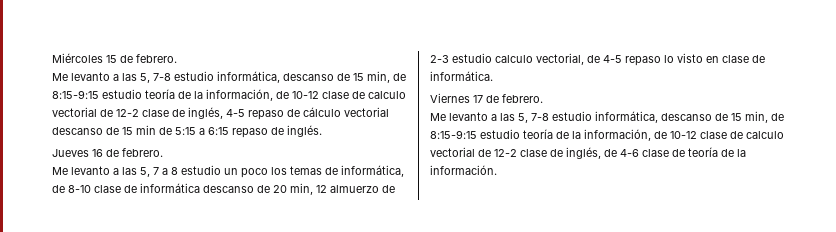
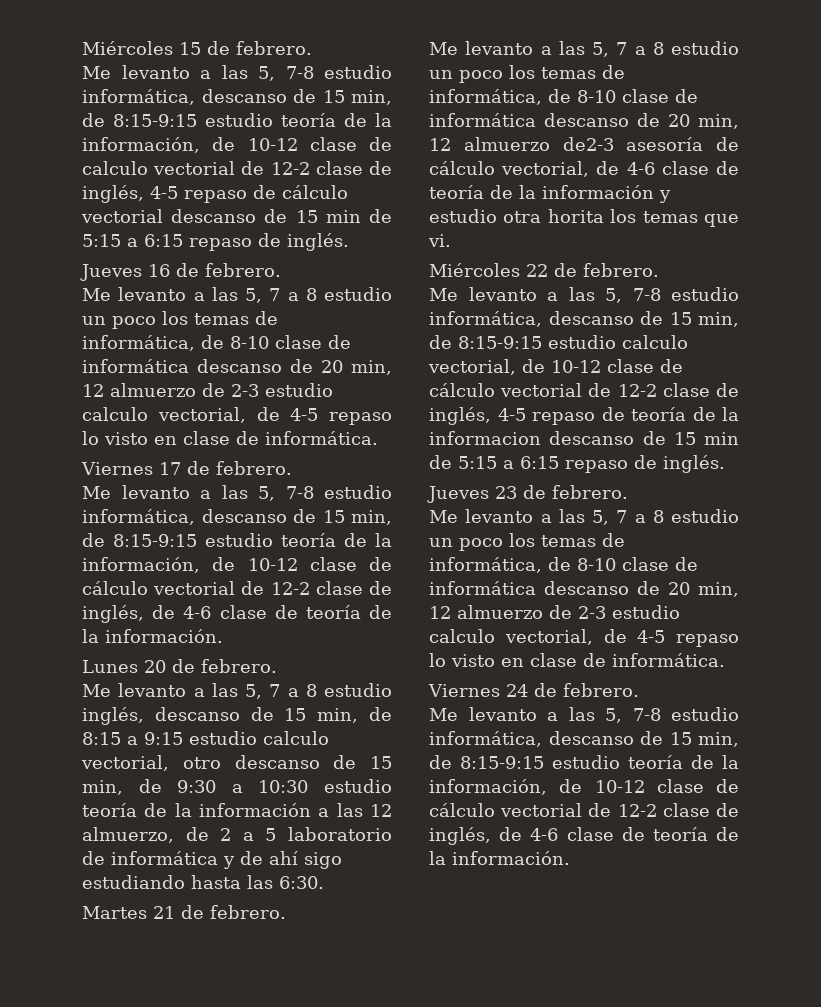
[746,131,784,139] calculo -> [82,581,148,595] cálculo
(497, 170) none -> [82,659,277,673] [82,683,392,699] [82,707,393,725] [82,731,329,745] [81,755,392,771] [82,779,392,795] [82,803,392,817] [82,827,392,843] [82,851,342,869] [82,875,324,889] [82,905,286,919] [429,41,739,57] [429,65,625,83] [429,89,698,105] [429,113,739,129] [429,137,739,151] [429,161,739,177] [429,185,671,203] [429,209,739,227] [428,234,451,247] [429,263,659,277] [429,287,739,303] [429,311,739,327] [429,335,688,349] [428,359,683,375] [429,383,739,397] [429,407,739,425] [429,431,739,445] [429,455,725,473] [427,485,628,503] [429,509,739,525] [429,533,625,551] [429,557,698,573] [429,581,739,597] [429,605,680,619] [429,629,739,647] [429,653,725,667] [428,683,639,697] [429,707,739,723] [429,731,739,747] [429,755,739,769] [429,779,739,795] [429,803,739,817] [429,827,739,845] [429,851,570,865] // Lunes 20 de febrero. // Me levanto a las 5, 7 a 8 estudio inglés, descanso de 15 min, de 8:15 a 9:15 estudio calculo vectorial, otro descanso de 15 min, de 9:30 a 10:30 estudio teoría de la información a las 12 almuerzo, de 2 a 5 laboratorio de informática y de ahí sigo estudiando hasta las 6:30. // Martes 21 de febrero. // Me levanto a las 5, 7 a 8 estudio un poco los temas de informática, de 8-10 clase de informática descanso de 20 min, 12 almuerzo de2-3 asesoría de cálculo vectorial, de 4-6 clase de teoría de la información y estudio otra horita los temas que vi. // Miércoles 22 de febrero. // Me levanto a las 5, 7-8 estudio informática, descanso de 15 min, de 8:15-9:15 estudio calculo vectorial, de 10-12 clase de cálculo vectorial de 12-2 clase de inglés, 4-5 repaso de teoría de la informacion descanso de 15 min de 5:15 a 6:15 repaso de inglés. // Jueves 23 de febrero. // Me levanto a las 5, 7 a 8 estudio un poco los temas de informática, de 8-10 clase de informática descanso de 20 min, 12 almuerzo de 2-3 estudio calculo vectorial, de 4-5 repaso lo visto en clase de informática. // Viernes 24 de febrero. // Me levanto a las 5, 7-8 estudio informática, descanso de 15 min, de 8:15-9:15 estudio teoría de la información, de 10-12 clase de cálculo vectorial de 12-2 clase de inglés, de 4-6 clase de teoría de la información.

